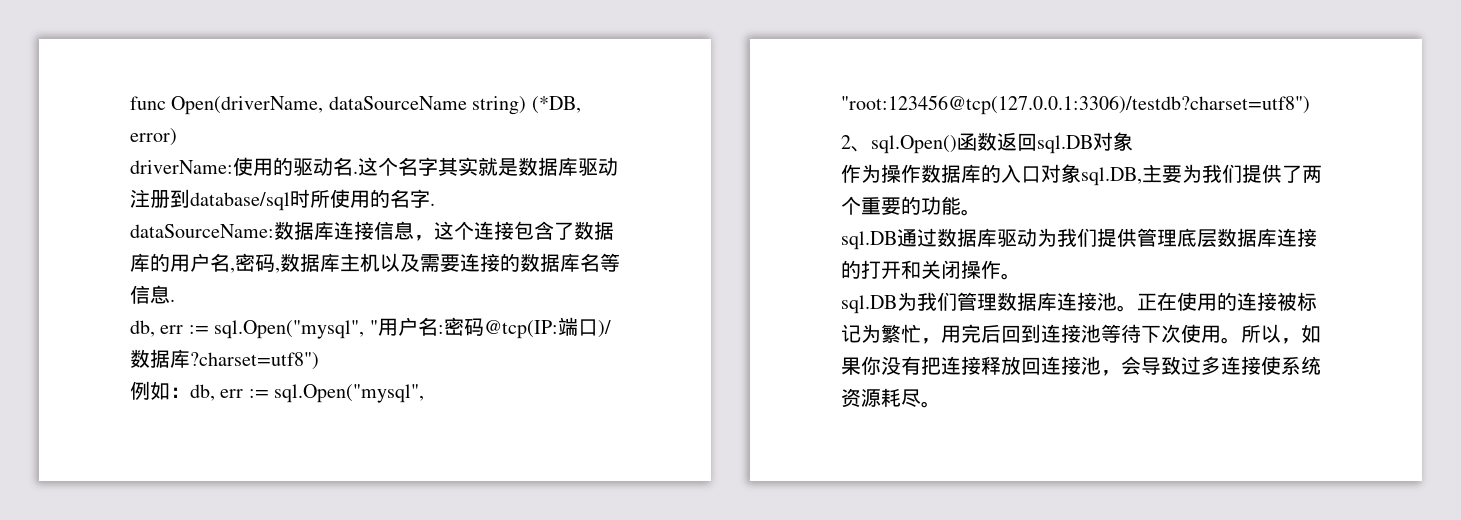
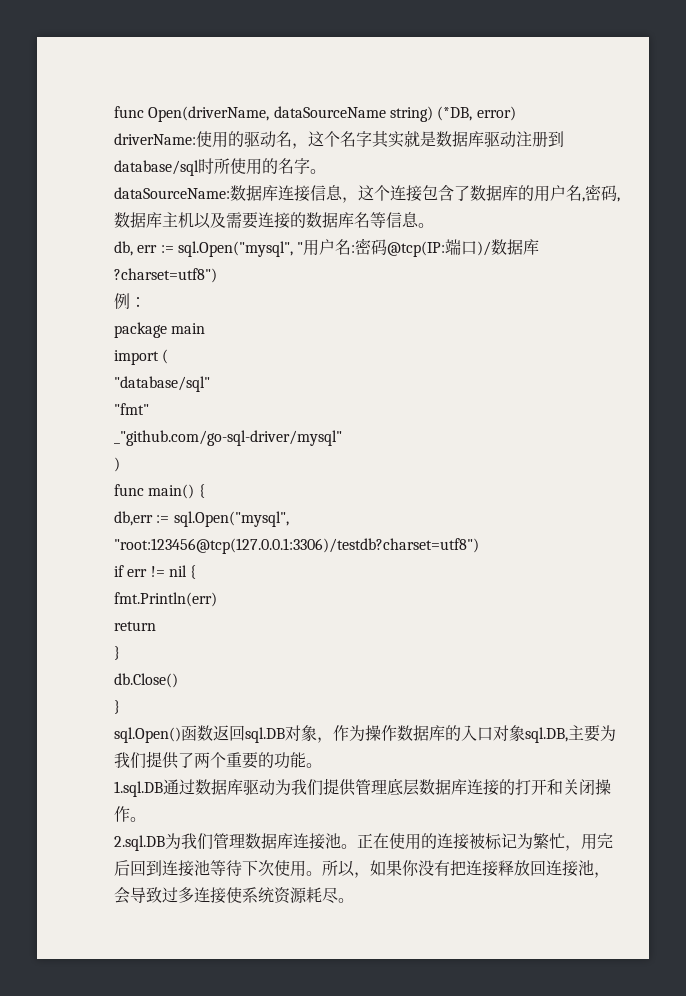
[353,171,358,174] . -> [292,143,308,149] ，
[430,203,435,206] . -> [310,169,326,174] 。
[170,299,175,302] . -> [418,223,434,228] 。
[150,381,425,403] [841,95,1310,115] [841,135,871,152] 如：db, err := sql.Open("mysql", "root:123456@tcp(127.0.0.1:3306)/testdb?charset=utf8") // 2、 -> [130,297,146,307] [114,322,206,338] [114,349,169,365] [114,376,210,392] [114,403,149,415] [114,430,342,446] [114,457,120,472] [114,484,205,499] [114,511,289,527] [114,538,479,554] [114,565,197,579] [114,592,217,607] [114,621,156,631] [114,646,120,660] [114,673,178,688] [114,700,120,714] ： // package main // import ( // "database/sql" // "fmt" // _"github.com/go-sql-driver/mysql" // ) // func main() { // db,err := sql.Open("mysql", "root:123456@tcp(127.0.0.1:3306)/testdb?charset=utf8") // if err != nil { // fmt.Println(err) // return // } // db.Close() // } //
(1133, 141) // -> [317,737,333,743] ，
[841,231,897,250] sql.DB -> [114,781,163,797] 1.sql.DB
[841,295,897,314] sql.DB -> [114,835,165,851] 2.sql.DB

